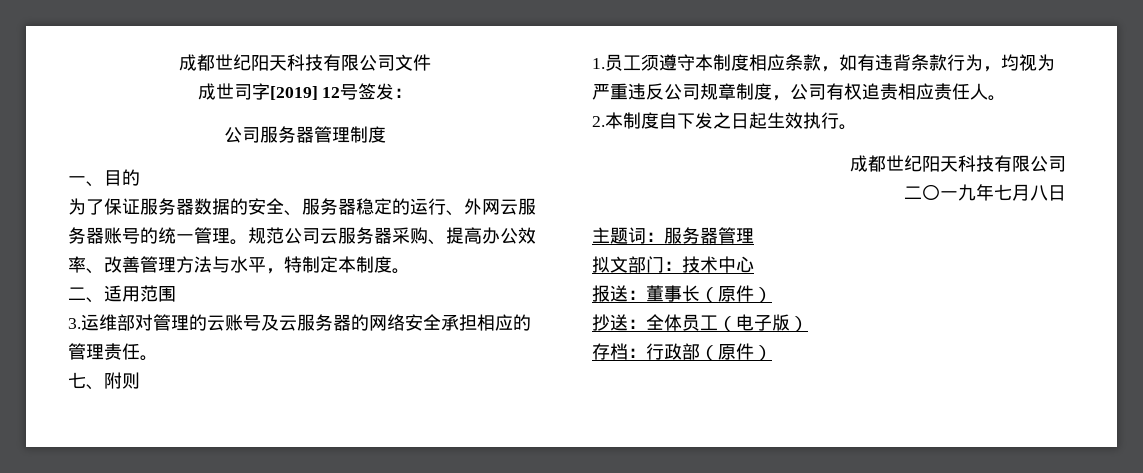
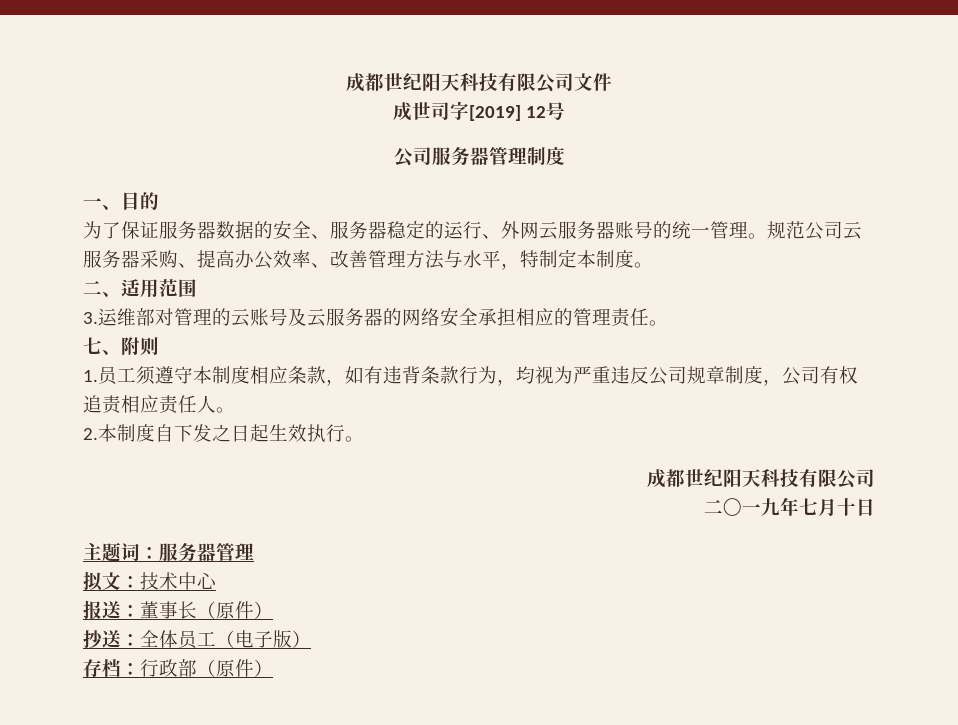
[358,83,413,100] 签发： -> (565, 111) none
[1030,185,1048,201] 八 -> [837,498,856,516] 十
[628,256,664,273] 部门 -> (121, 581) none

